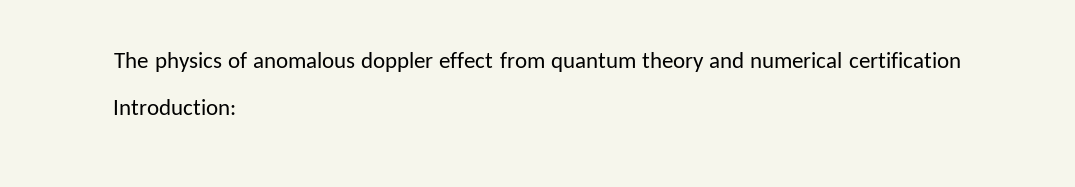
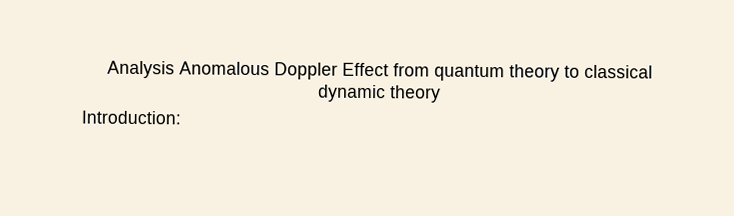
[114,52,961,72] The physics of anomalous doppler effect from quantum theory and numerical certification -> [106,60,653,82] [318,84,441,103] Analysis Anomalous Doppler Effect from quantum theory to classical dynamic theory

